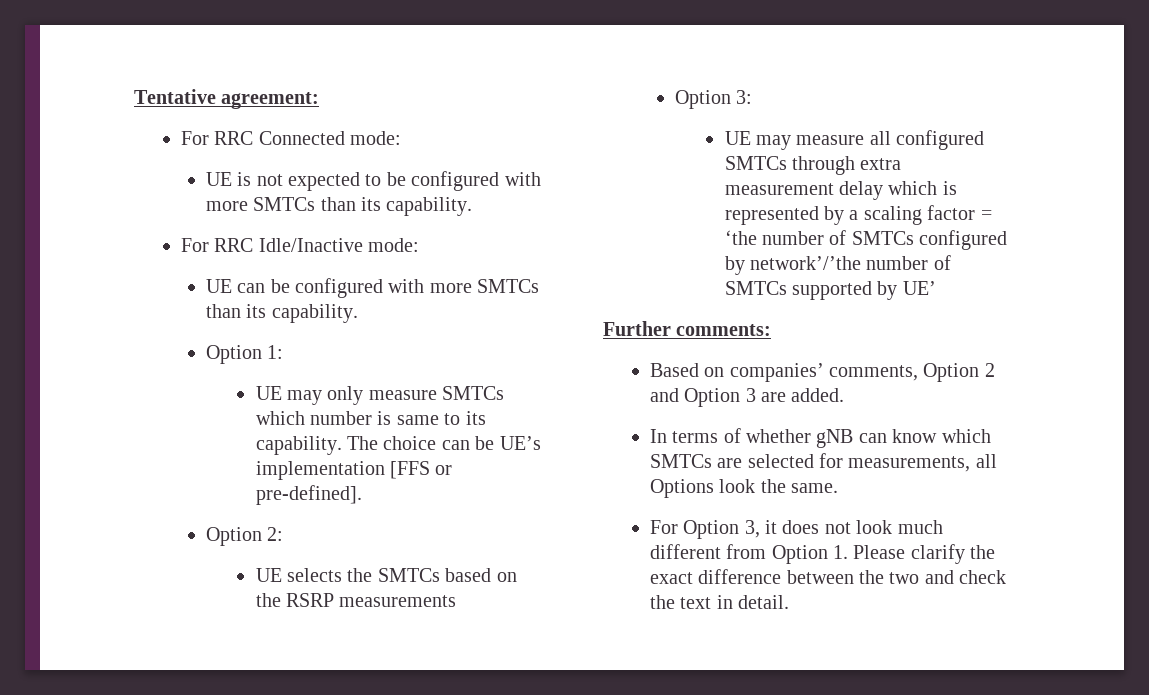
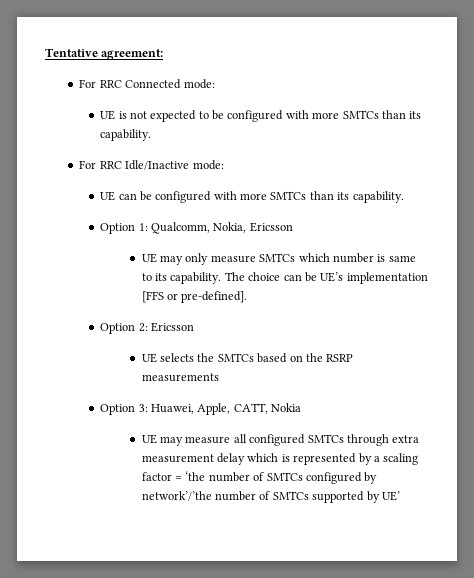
(284, 352) none -> [150,222,293,234] Qualcomm, Nokia, Ericsson
(284, 534) none -> [150,322,194,332] Ericsson
(753, 97) none -> [150,403,302,415] Huawei, Apple, CATT, Nokia
[603,321,772,336] [649,363,995,382] [649,388,845,407] [649,428,991,448] [649,453,997,472] [649,479,839,498] [649,520,943,539] [649,544,996,564] [649,569,1007,584] [649,595,790,609] // Further comments: // Based on companies’ comments, Option 2 and Option 3 are added. // In terms of whether gNB can know which SMTCs are selected for measurements, all Options look the same. // For Option 3, it does not look much different from Option 1. Please clarify the exact difference between the two and check the text in detail. -> (400, 496) none

